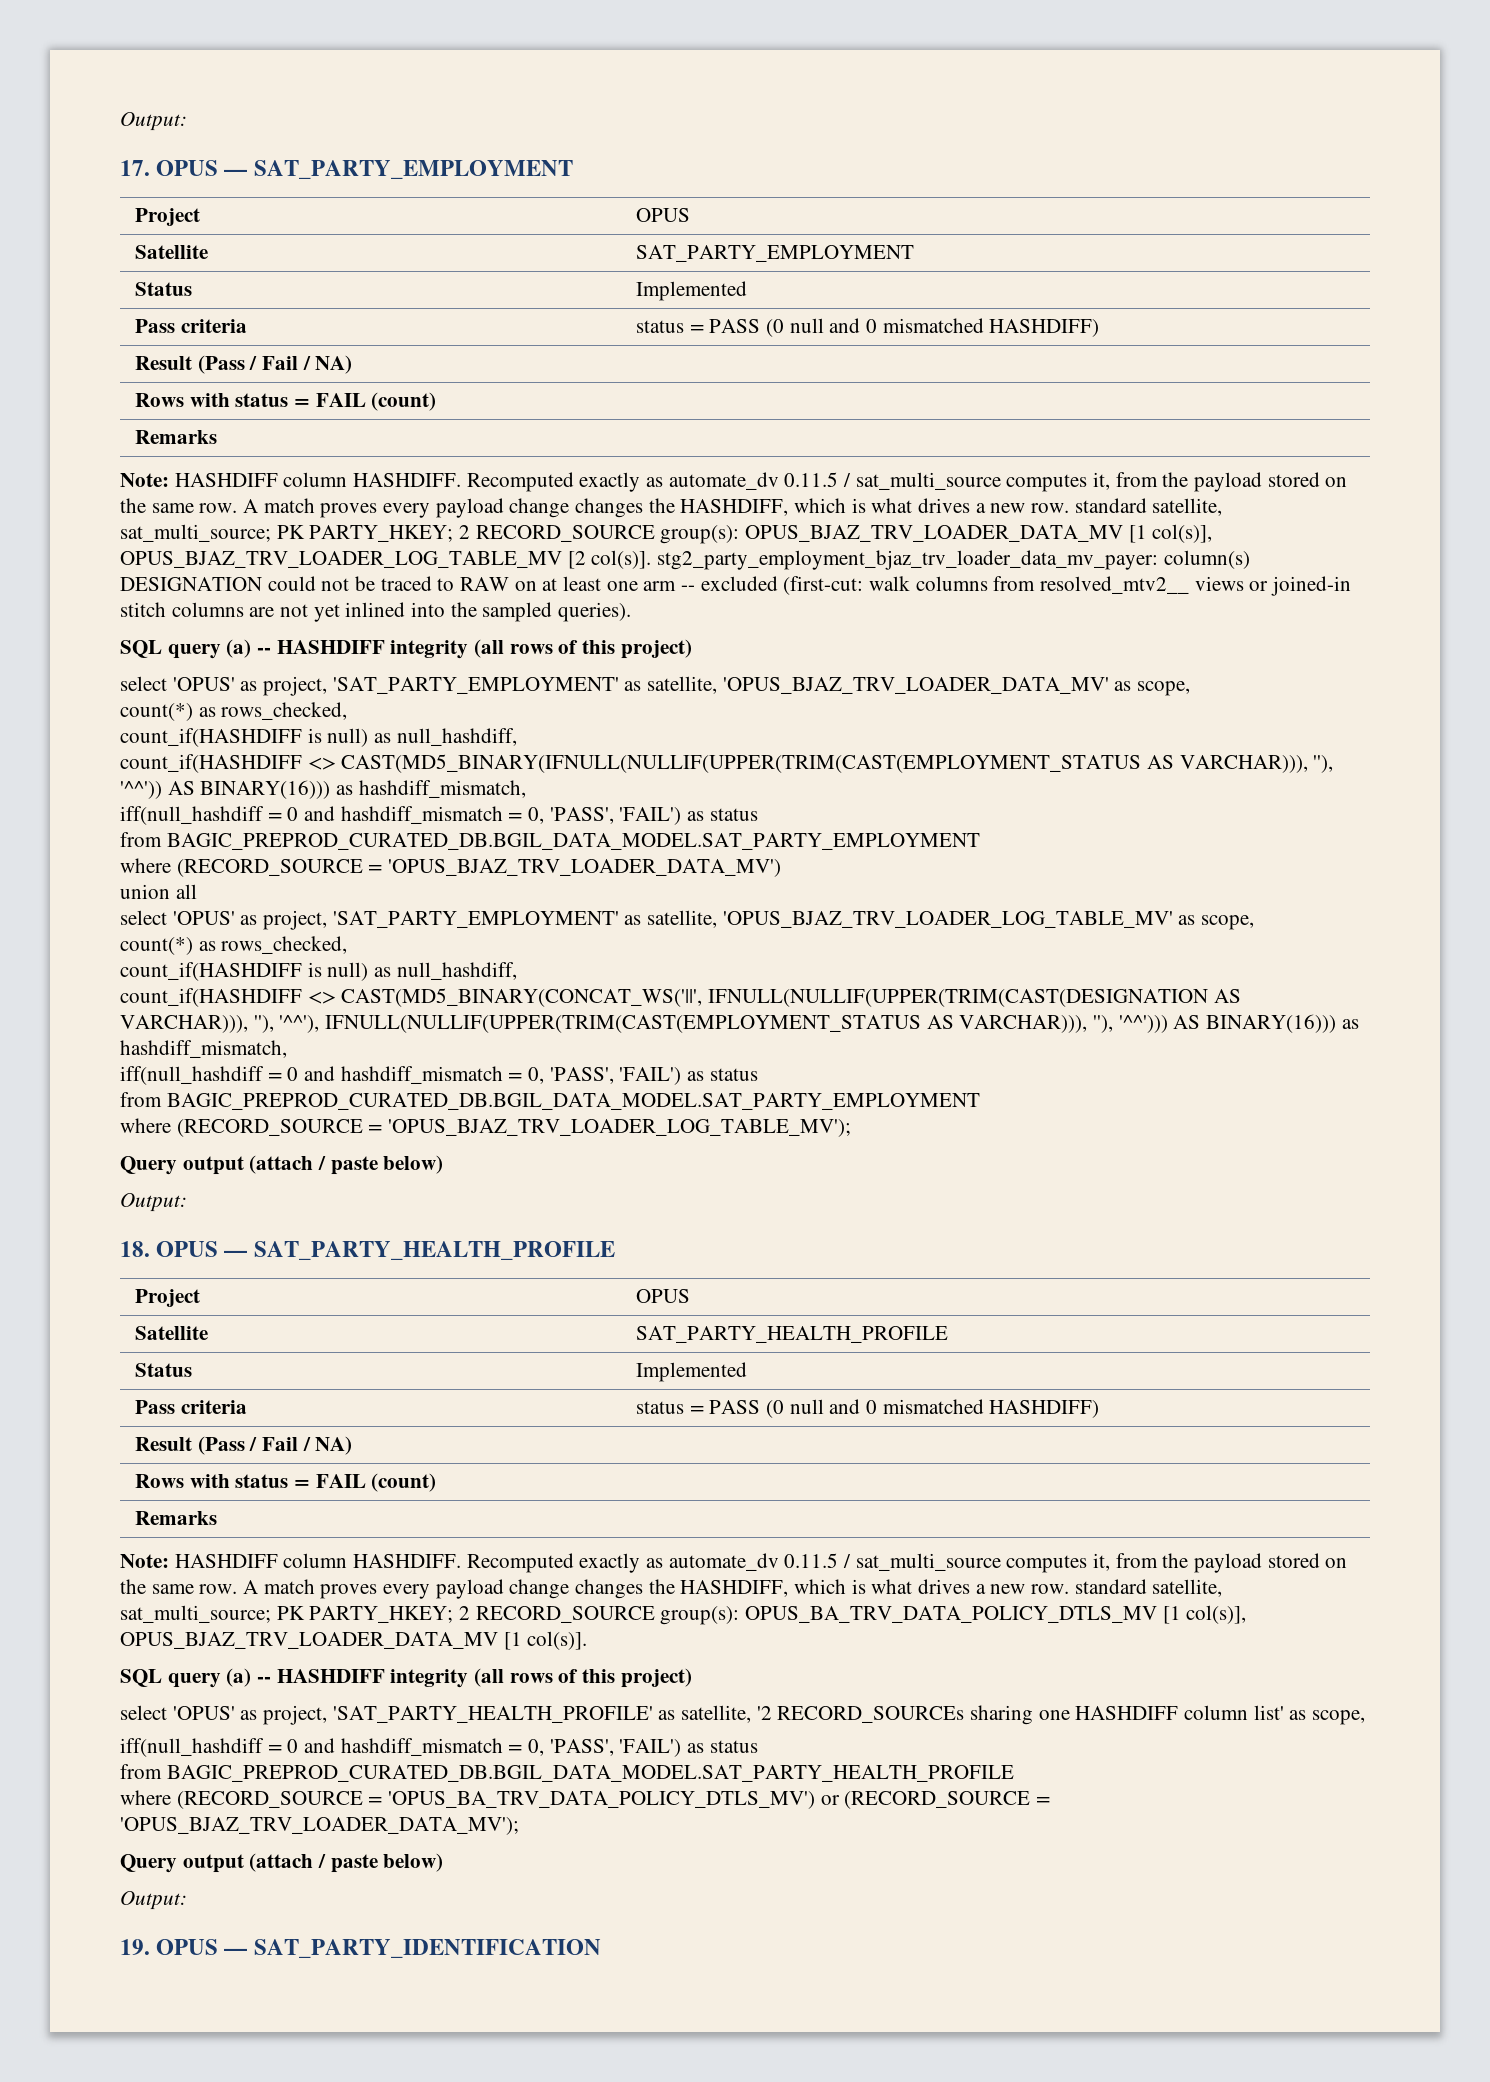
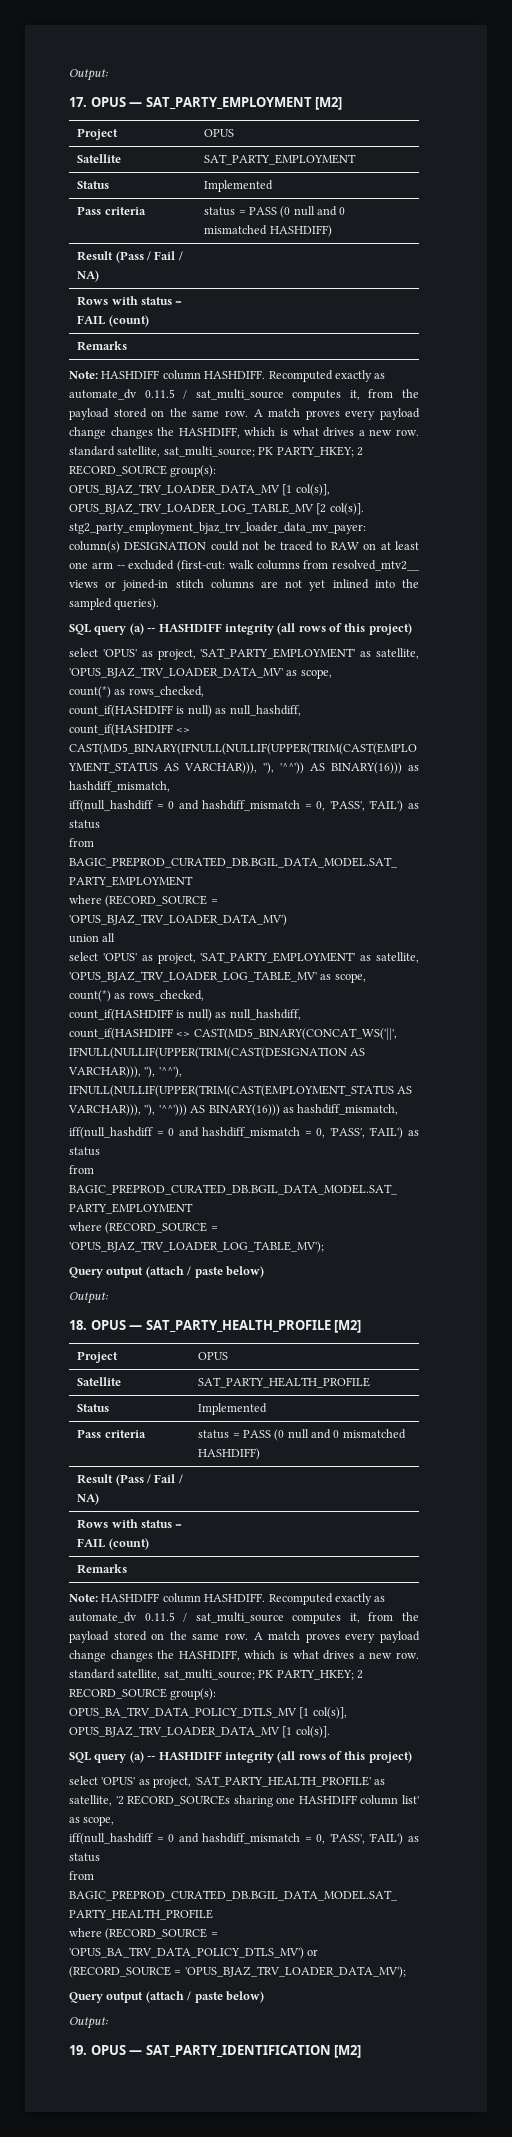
(573, 169) none -> [315,97,343,110] [M2]
(615, 1250) none -> [334,1320,362,1333] [M2]
(601, 1948) none -> [334,2045,362,2058] [M2]

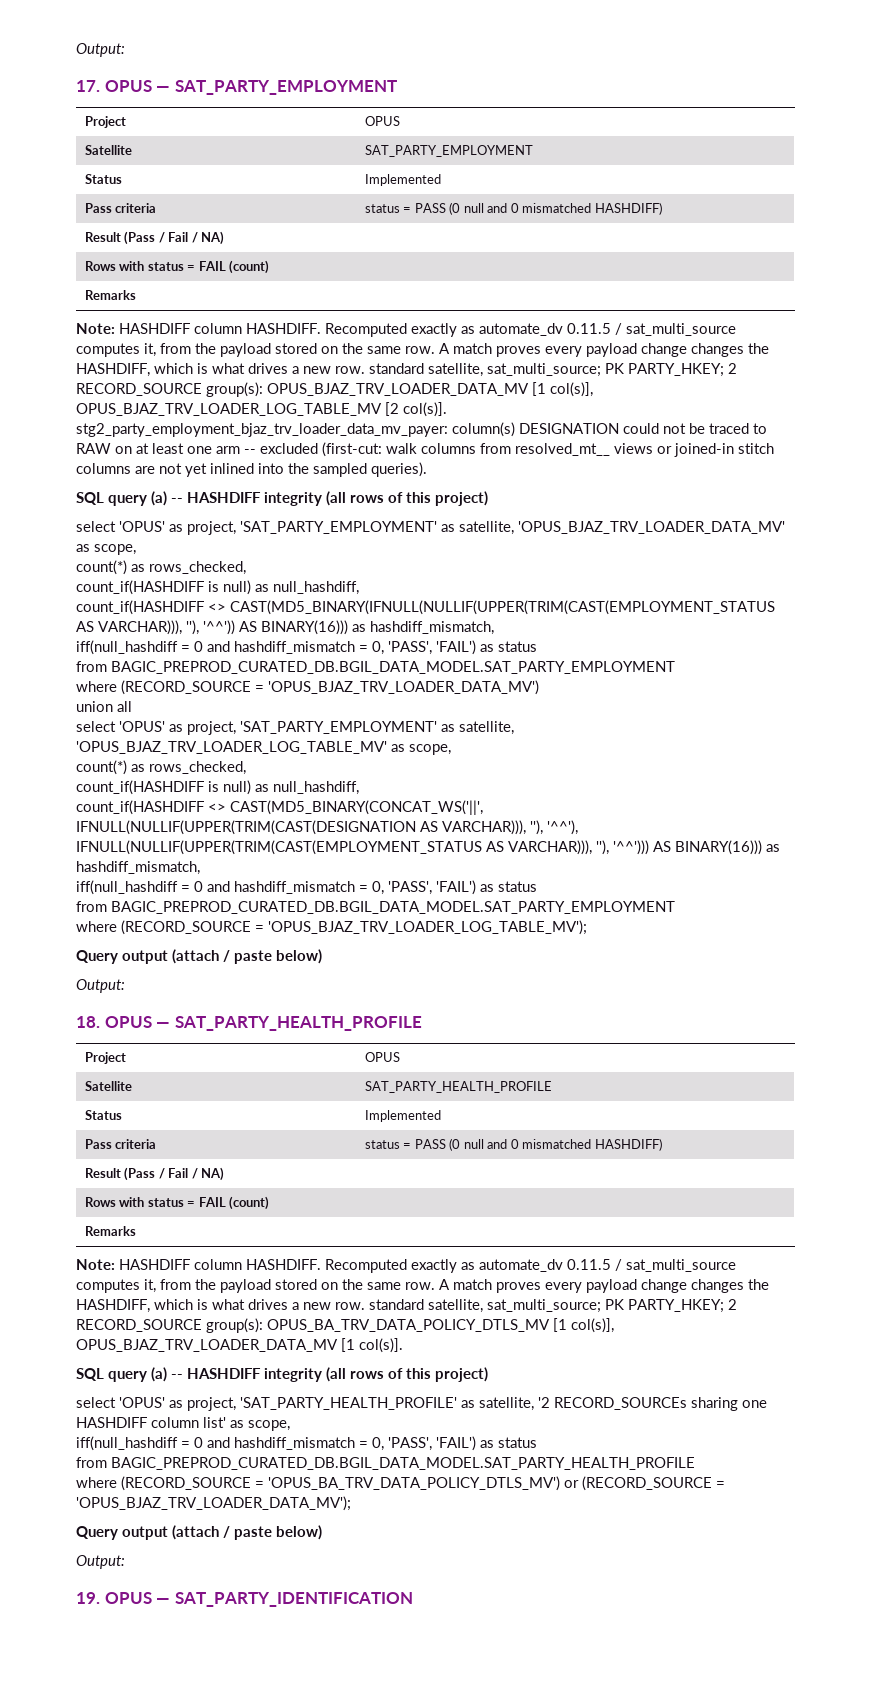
[315,97,343,110] [M2] -> (397, 87) none
[332,560,420,571] resolved_mtv2__ -> [515,443,610,456] resolved_mt__
[334,1320,362,1333] [M2] -> (422, 1023) none
[334,2045,362,2058] [M2] -> (413, 1599) none

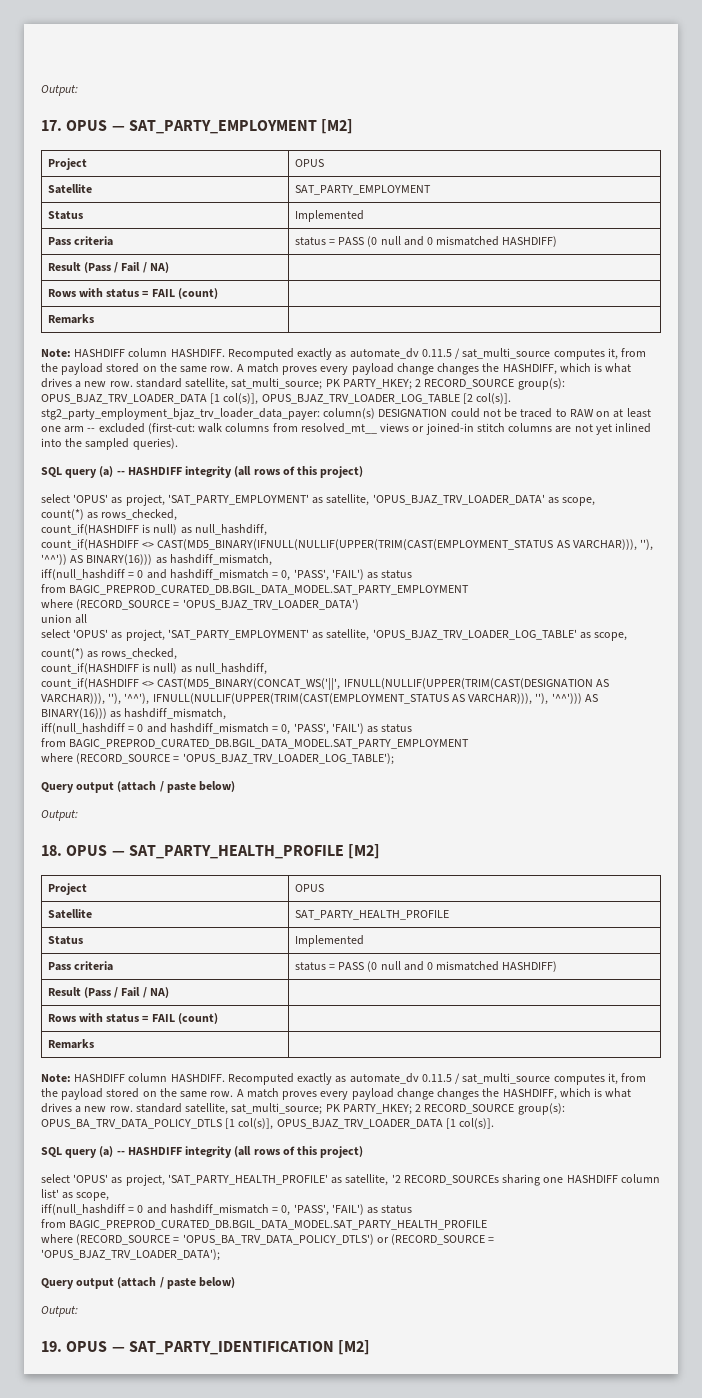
(397, 87) none -> [321,119,354,134] [M2]
[267,382,593,397] [76,403,382,416] OPUS_BJAZ_TRV_LOADER_DATA_MV [1 col(s)], OPUS_BJAZ_TRV_LOADER_LOG_TABLE_MV -> [41,393,460,405] OPUS_BJAZ_TRV_LOADER_DATA [1 col(s)], OPUS_BJAZ_TRV_LOADER_LOG_TABLE
[76,423,448,437] stg2_party_employment_bjaz_trv_loader_data_mv_payer: -> [41,408,320,420] stg2_party_employment_bjaz_trv_loader_data_payer:
[518,521,785,534] 'OPUS_BJAZ_TRV_LOADER_DATA_MV' -> [372,494,545,505] 'OPUS_BJAZ_TRV_LOADER_DATA'
[268,680,539,695] 'OPUS_BJAZ_TRV_LOADER_DATA_MV') -> [182,599,359,610] 'OPUS_BJAZ_TRV_LOADER_DATA')
[76,741,387,754] 'OPUS_BJAZ_TRV_LOADER_LOG_TABLE_MV' -> [372,629,577,640] 'OPUS_BJAZ_TRV_LOADER_LOG_TABLE'
[268,920,587,935] 'OPUS_BJAZ_TRV_LOADER_LOG_TABLE_MV'); -> [182,753,394,765] 'OPUS_BJAZ_TRV_LOADER_LOG_TABLE');
(422, 1023) none -> [348,844,381,859] [M2]
[267,1318,614,1333] [76,1339,338,1352] OPUS_BA_TRV_DATA_POLICY_DTLS_MV [1 col(s)], OPUS_BJAZ_TRV_LOADER_DATA_MV -> [41,1118,443,1130] OPUS_BA_TRV_DATA_POLICY_DTLS [1 col(s)], OPUS_BJAZ_TRV_LOADER_DATA
[268,1476,560,1491] 'OPUS_BA_TRV_DATA_POLICY_DTLS_MV') -> [182,1234,374,1245] 'OPUS_BA_TRV_DATA_POLICY_DTLS')
[76,1496,351,1511] 'OPUS_BJAZ_TRV_LOADER_DATA_MV'); -> [41,1249,220,1261] 'OPUS_BJAZ_TRV_LOADER_DATA');
(413, 1599) none -> [338,1340,371,1355] [M2]

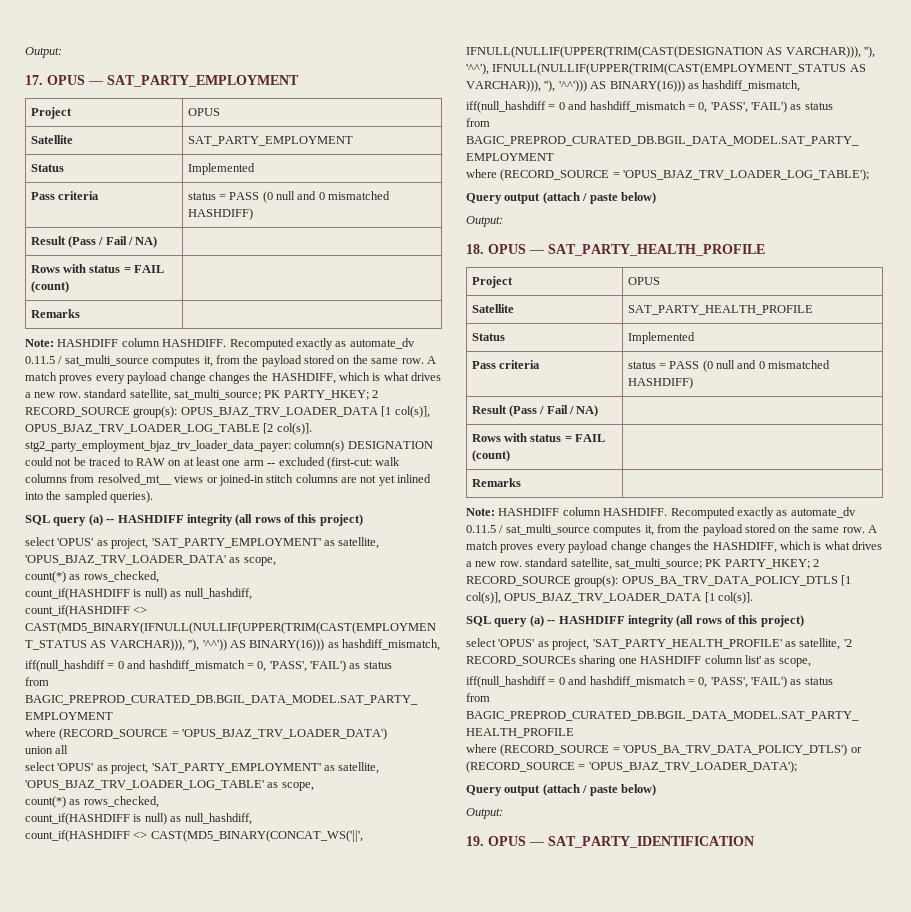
[321,119,354,134] [M2] -> (299, 81) none
[348,844,381,859] [M2] -> (765, 250) none
[338,1340,371,1355] [M2] -> (754, 842) none

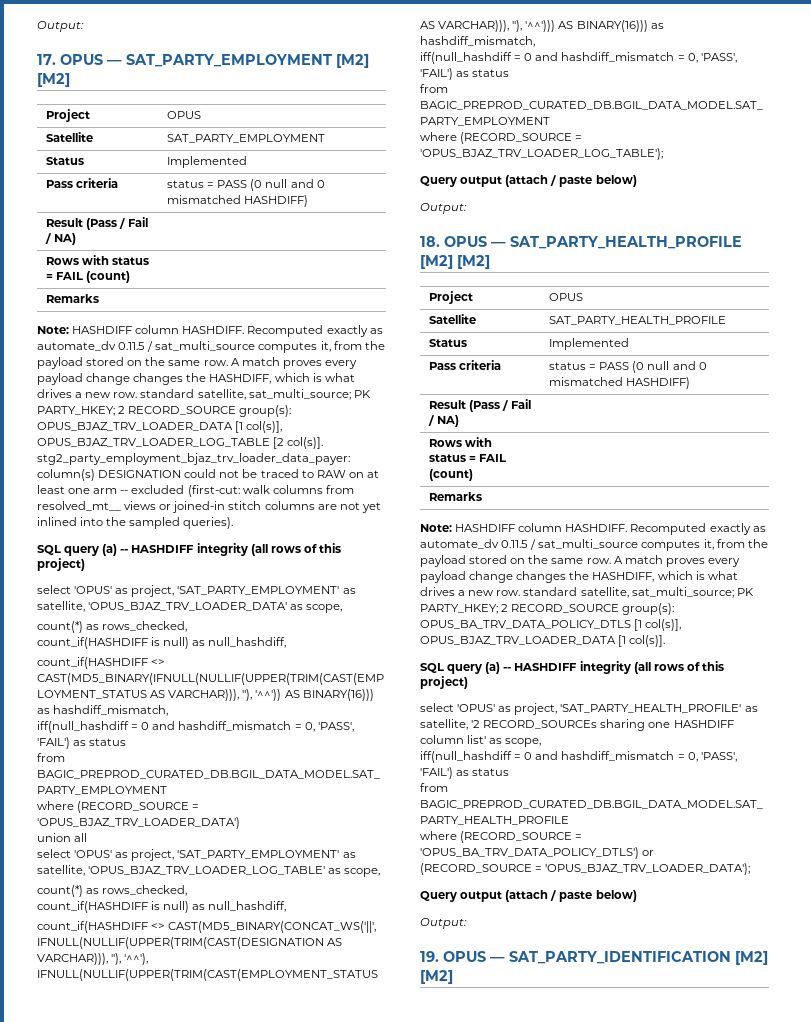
(299, 81) none -> [336,54,369,68] [37,73,70,87] [M2] [M2]
(765, 250) none -> [420,255,490,269] [M2] [M2]
(754, 842) none -> [735,951,768,965] [420,970,453,984] [M2] [M2]

